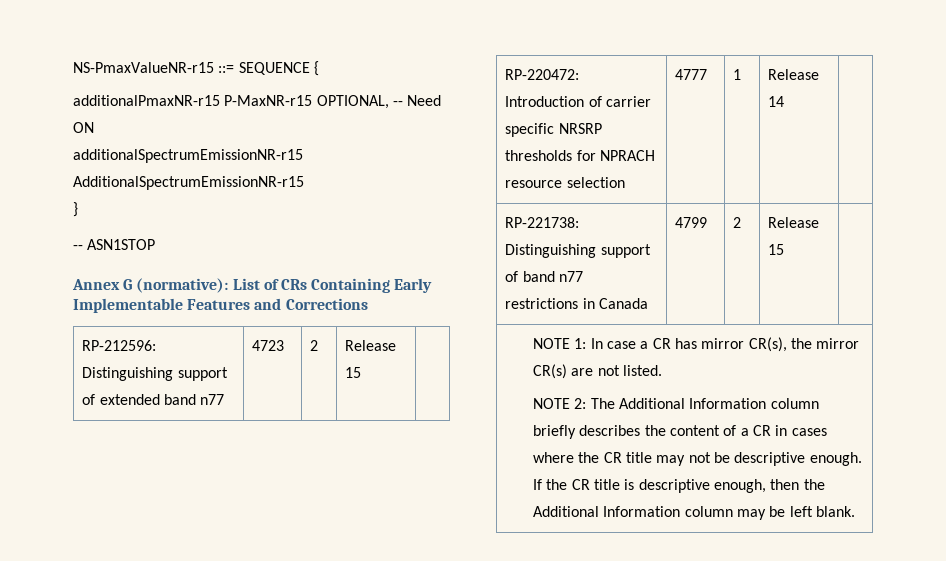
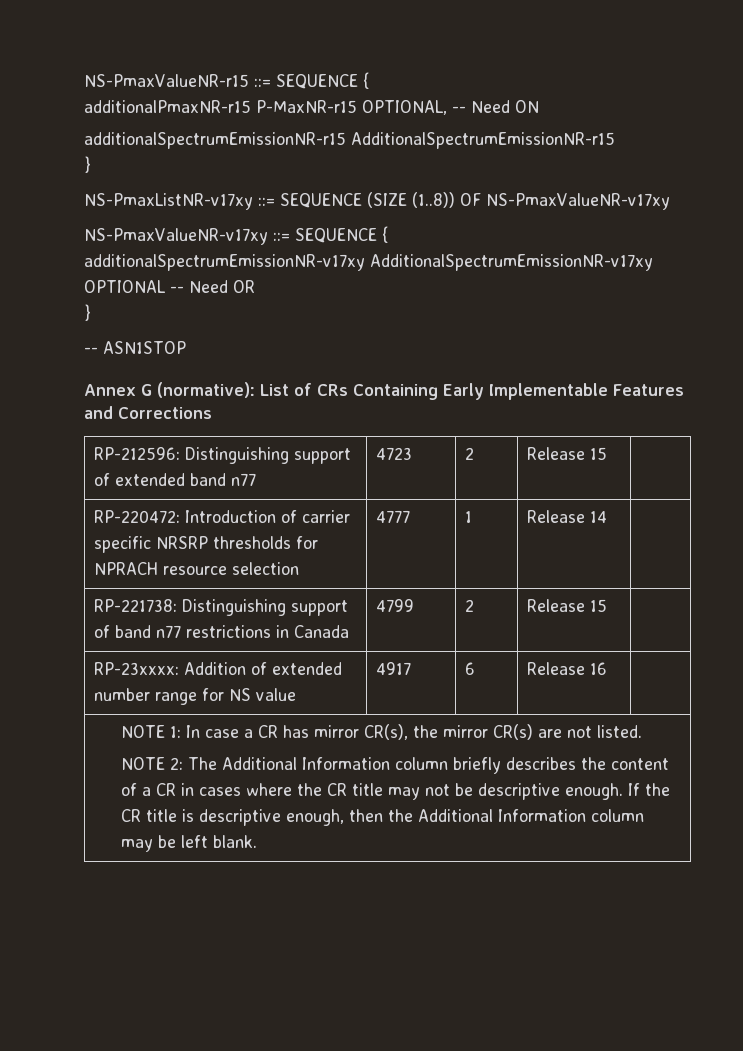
(78, 209) none -> [84,192,670,210] [84,226,388,245] [84,254,653,271] [84,280,255,293] [84,304,91,321] // NS-PmaxListNR-v17xy ::= SEQUENCE (SIZE (1..8)) OF NS-PmaxValueNR-v17xy // NS-PmaxValueNR-v17xy ::= SEQUENCE { // additionalSpectrumEmissionNR-v17xy AdditionalSpectrumEmissionNR-v17xy OPTIONAL -- Need OR // }
(785, 249) none -> [94,662,343,675] [94,688,297,705] [376,662,412,675] [465,662,476,675] [527,662,608,675] // RP-23xxxx: Addition of extended number range for NS value | 4917 | 6 | Release 16 |

